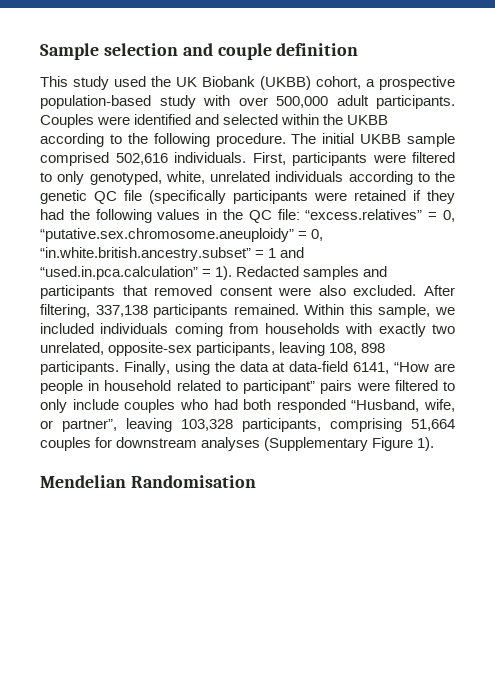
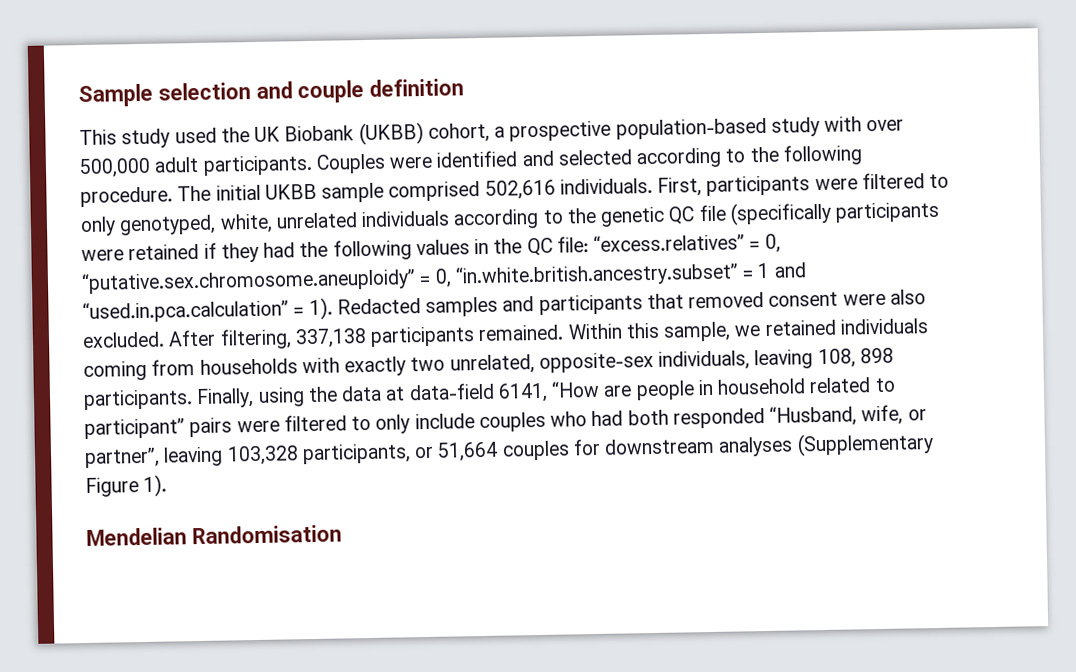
[281,114,389,125] within the UKBB -> (632, 157) none
[40,323,94,334] included -> [764,319,837,336] retained
[196,342,276,356] participants, -> [658,350,751,371] individuals,
[330,418,402,432] comprising -> [414,446,435,459] or

